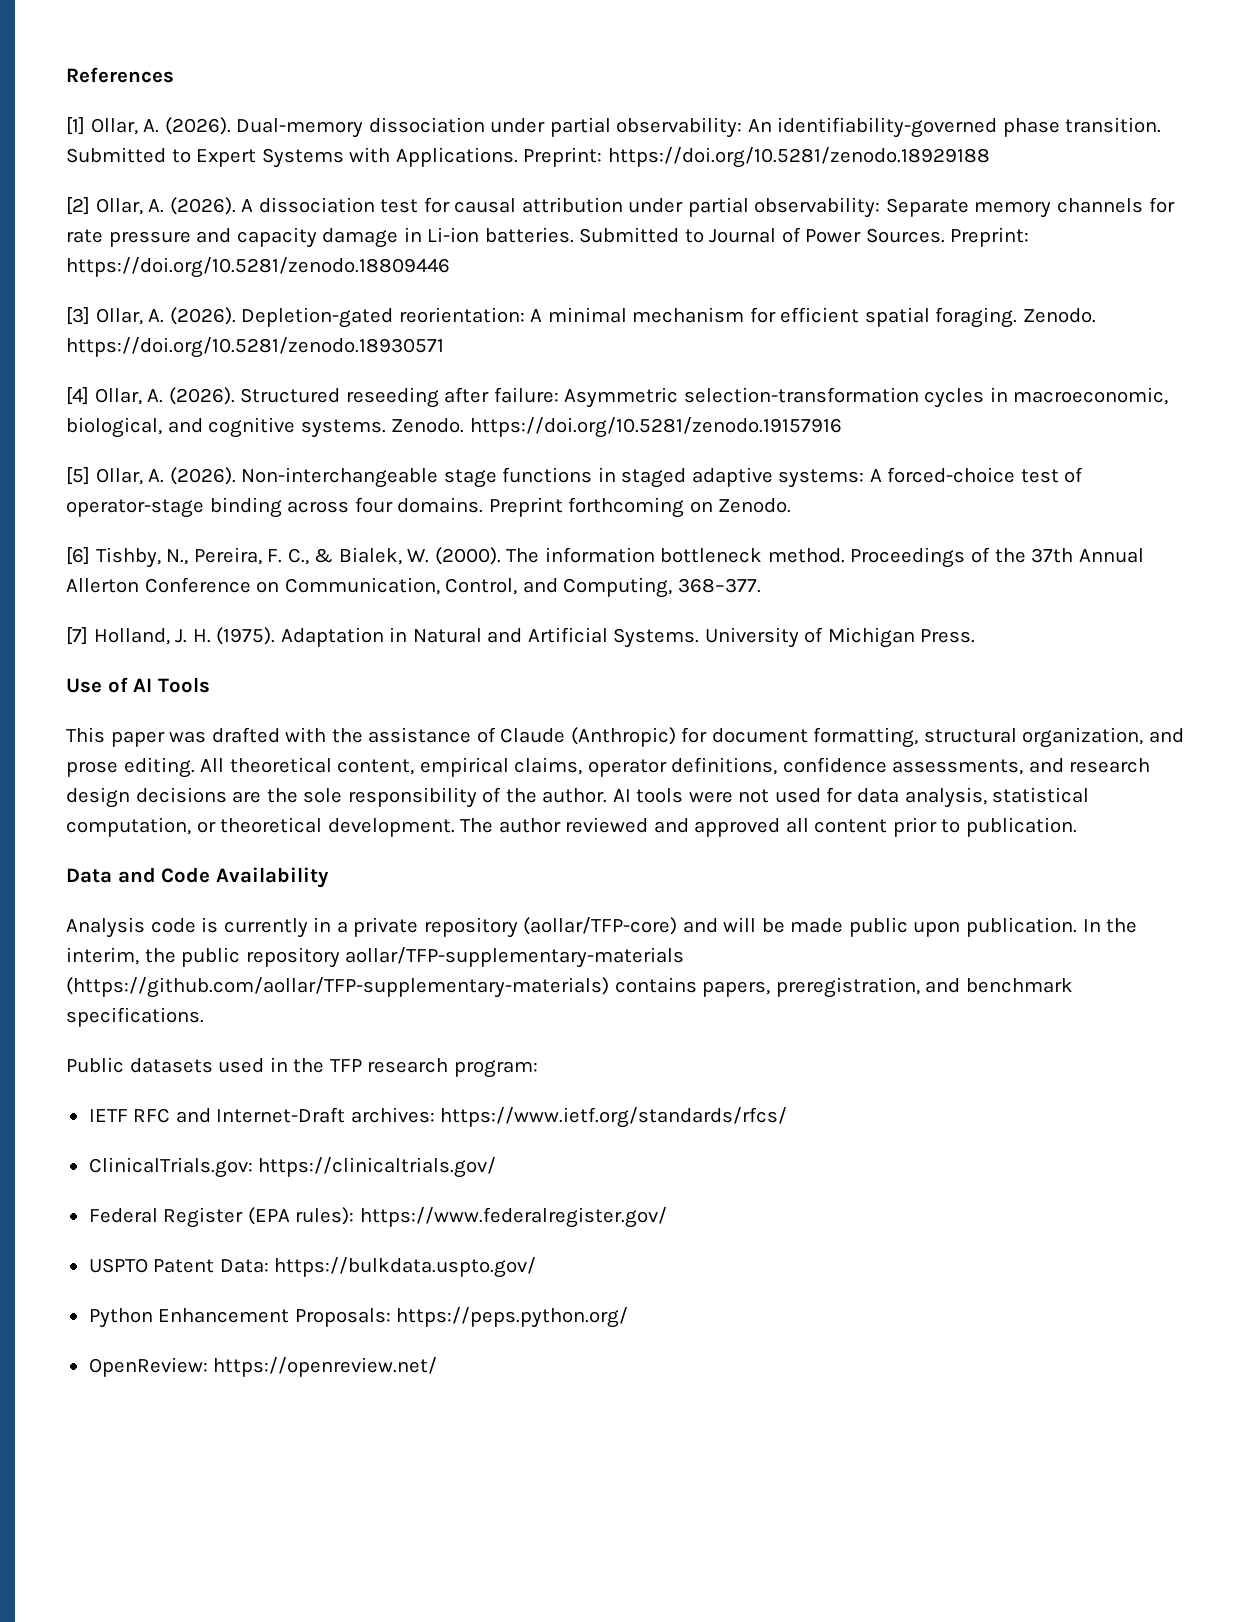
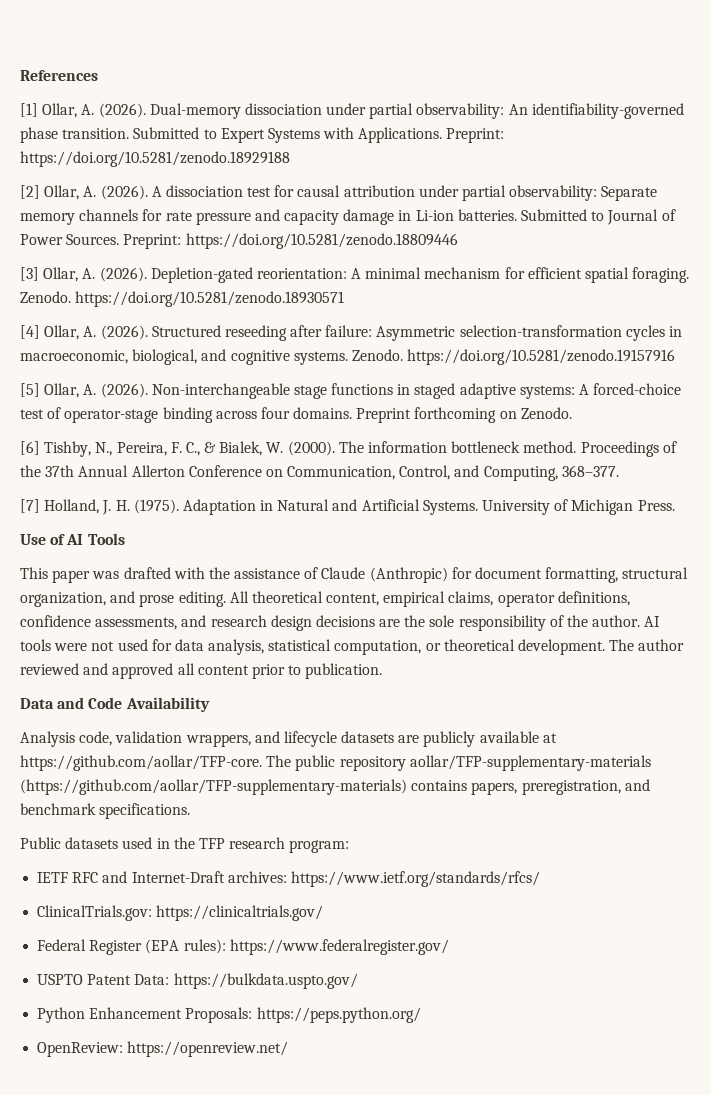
[150,917,1138,938] [66,947,176,965] code is currently in a private repository (aollar/TFP-core) and will be made public upon publication. In the interim, the -> [79,731,557,747] [20,755,292,771] code, validation wrappers, and lifecycle datasets are publicly available at https://github.com/aollar/TFP-core. The

